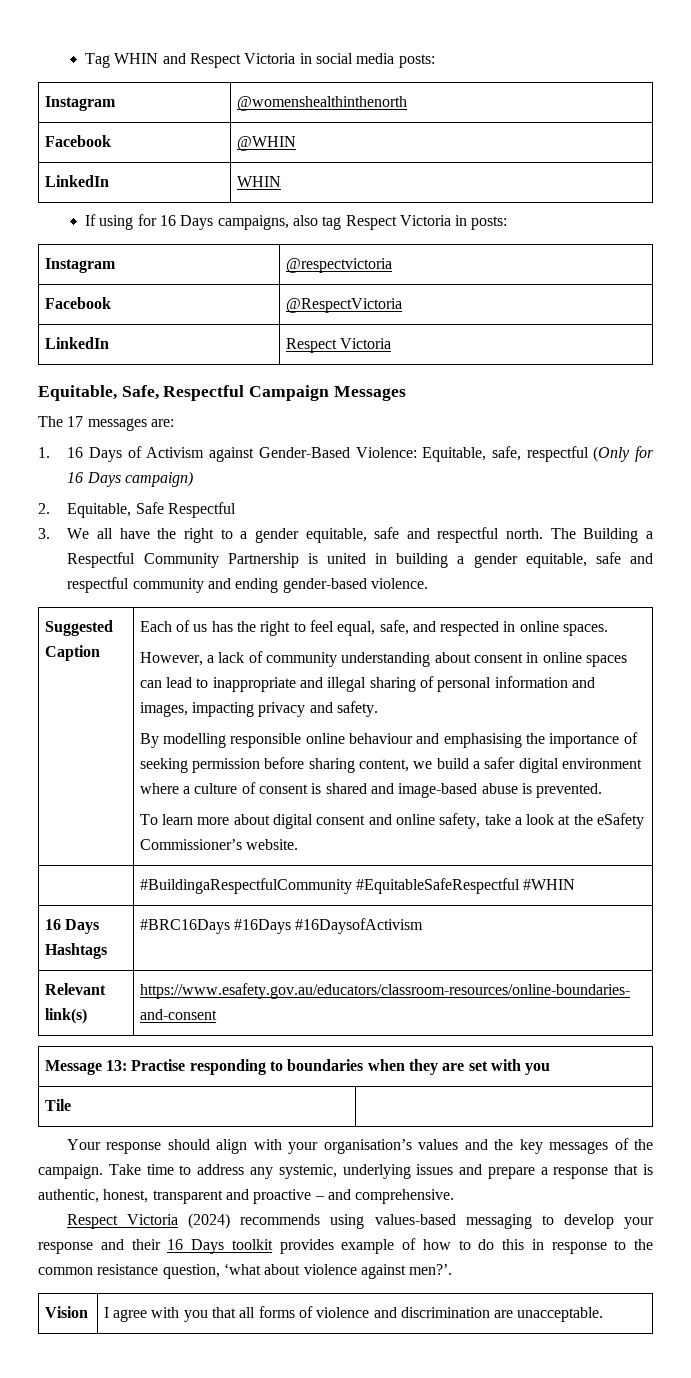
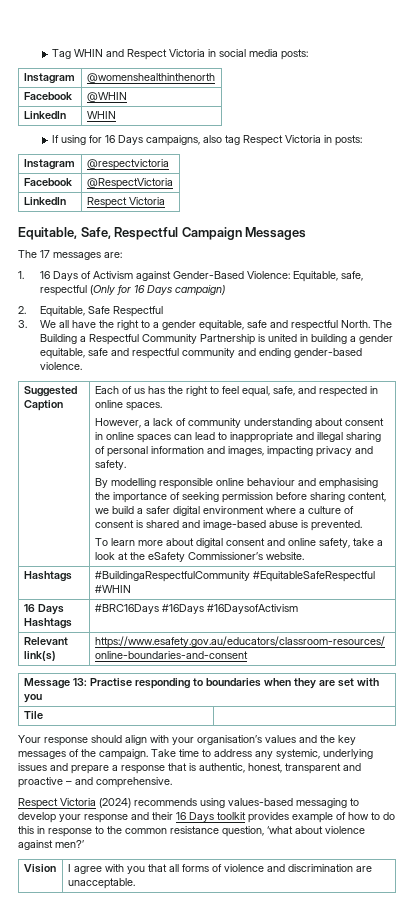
[506,528,544,539] north. -> [340,320,370,328] North.
(298, 844) none -> [23,571,72,582] Hashtags
[409,1264,453,1275] men?’. -> [55,840,84,848] men?’

